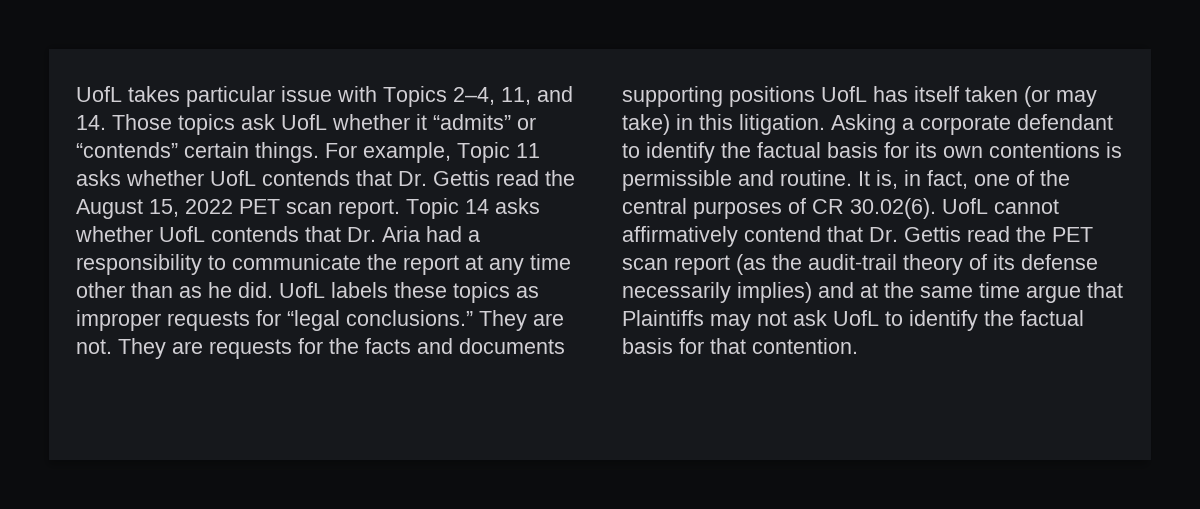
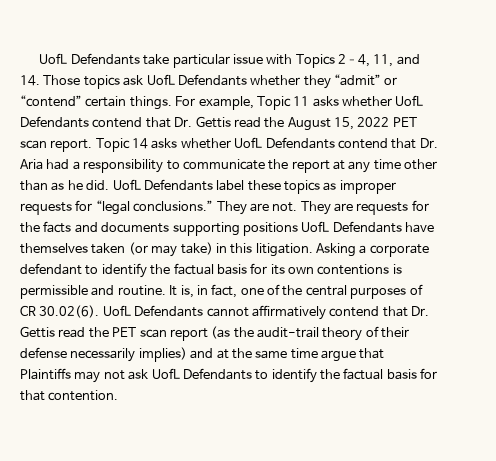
[76,86,180,102] UofL takes -> [39,53,170,65] UofL Defendants take
[332,114,536,130] [76,142,178,158] whether it “admits” or “contends” -> [177,74,398,89] [20,95,82,107] Defendants whether they “admit” or “contend”
[262,170,350,186] contends -> [20,116,143,128] Defendants contend
[211,226,299,242] contends -> [265,137,388,149] Defendants contend
[331,282,388,298] labels -> [143,179,245,191] Defendants label
[873,86,959,102] has itself -> [332,221,434,233] [20,243,88,254] Defendants have themselves
(988, 206) none -> [134,305,204,317] Defendants
[993,254,1015,270] its -> [381,327,410,338] their
(879, 318) none -> [182,368,252,380] Defendants

